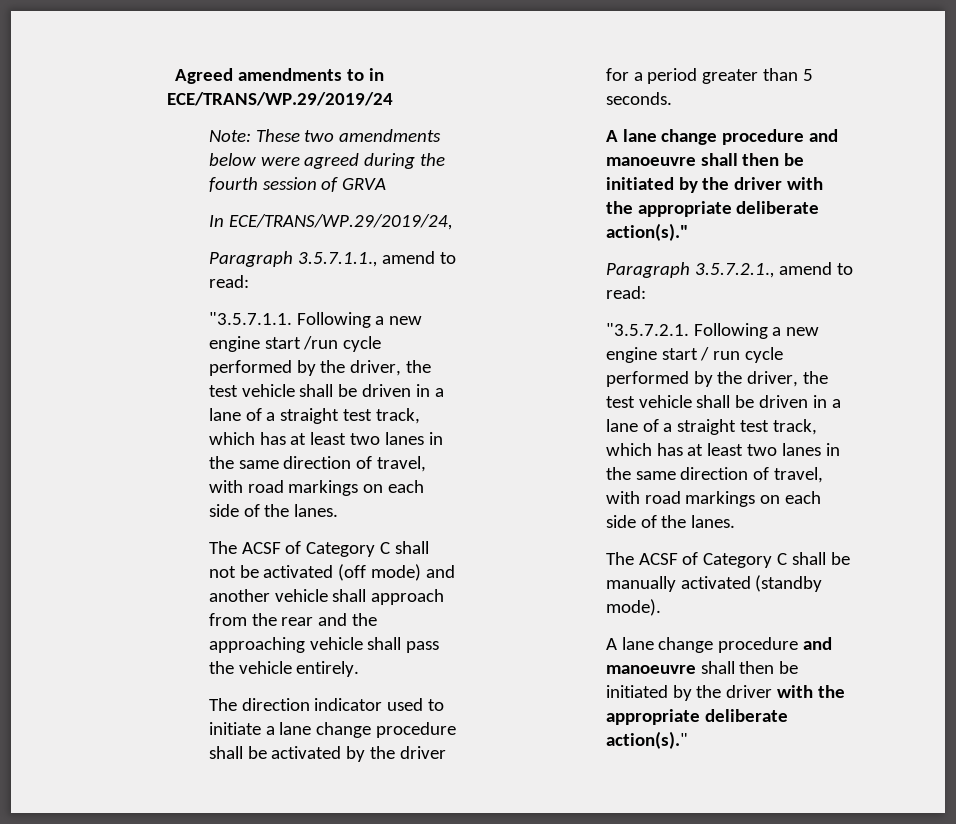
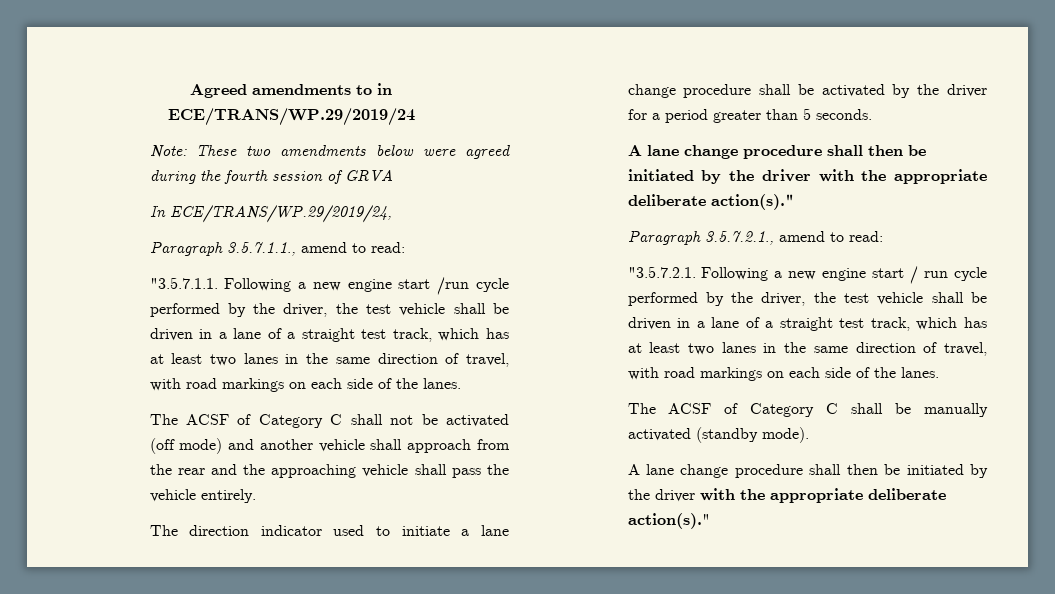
[809,129,839,142] [605,157,696,166] and manoeuvre -> (822, 152) none
[803,637,833,650] [605,665,696,674] and manoeuvre -> (803, 471) none

